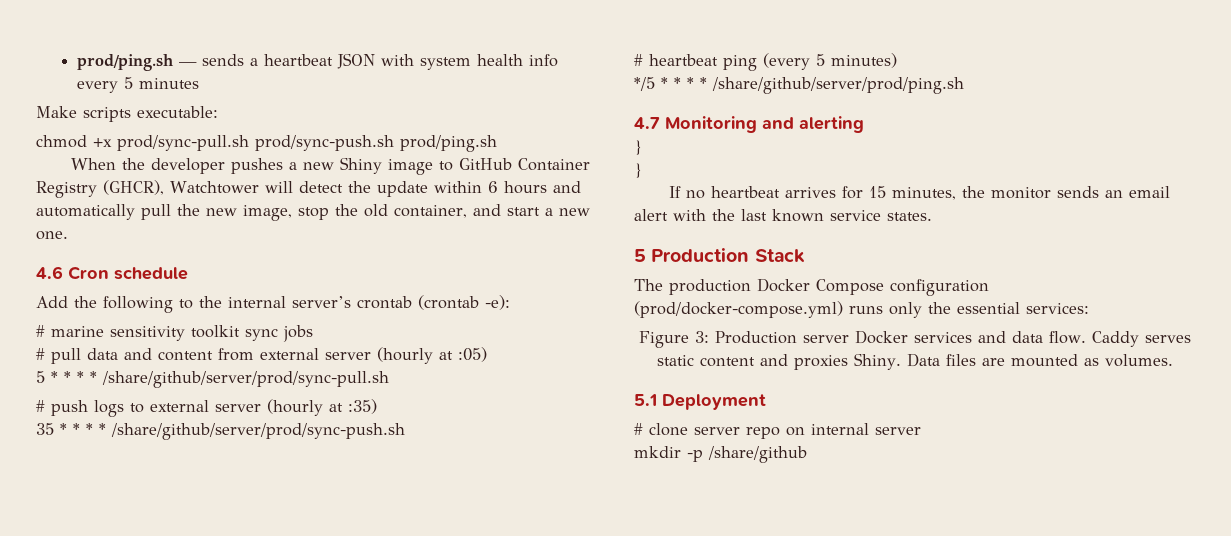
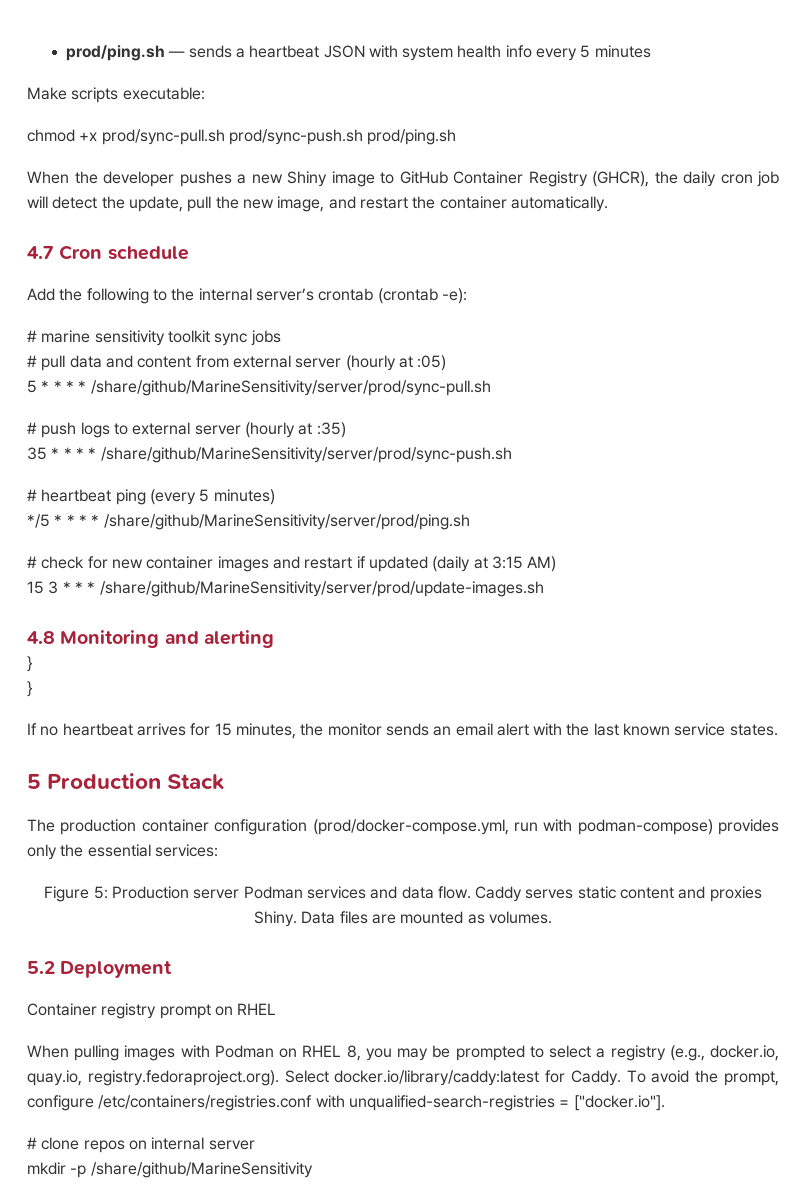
[170,181,581,197] [36,204,590,221] [36,231,68,240] [36,266,63,279] Watchtower will detect the update within 6 hours and automatically pull the new image, stop the old container, and start a new one. // 4.6 -> [654,171,779,187] [27,196,608,212] [27,246,54,259] the daily cron job will detect the update, pull the new image, and restart the container automatically. // 4.7
[102,371,389,388] /share/github/server/prod/sync-pull.sh -> [90,380,491,396] /share/github/MarineSensitivity/server/prod/sync-pull.sh
[111,423,405,440] /share/github/server/prod/sync-push.sh -> [100,447,512,463] /share/github/MarineSensitivity/server/prod/sync-push.sh
[712,77,964,94] [634,117,660,129] /share/github/server/prod/ping.sh // 4.7 -> [103,514,470,530] [27,556,557,572] [27,581,544,597] [27,631,55,644] /share/github/MarineSensitivity/server/prod/ping.sh // # check for new container images and restart if updated (daily at 3:15 AM) // 15 3 * * * /share/github/MarineSensitivity/server/prod/update-images.sh // 4.8
[757,278,989,296] [634,301,883,318] Docker Compose configuration (prod/docker-compose.yml) runs -> [141,819,779,835] container configuration (prod/docker-compose.yml, run with podman-compose) provides
[694,331,709,343] 3: -> [93,886,108,899] 5:
[854,330,908,344] Docker -> [243,886,303,899] Podman
[634,394,657,406] 5.1 -> [27,961,55,974] 5.2
(766, 402) none -> [27,1003,277,1019] [27,1045,780,1061] [27,1070,780,1086] [27,1095,665,1111] // Container registry prompt on RHEL // When pulling images with Podman on RHEL 8, you may be prompted to select a registry (e.g., docker.io, quay.io, registry.fedoraproject.org). Select docker.io/library/caddy:latest for Caddy. To avoid the prompt, configure /etc/containers/registries.conf with unqualified-search-registries = ["docker.io"].
[694,427,780,439] server repo -> [83,1140,125,1153] repos
[708,446,807,463] /share/github -> [90,1162,313,1178] /share/github/MarineSensitivity

